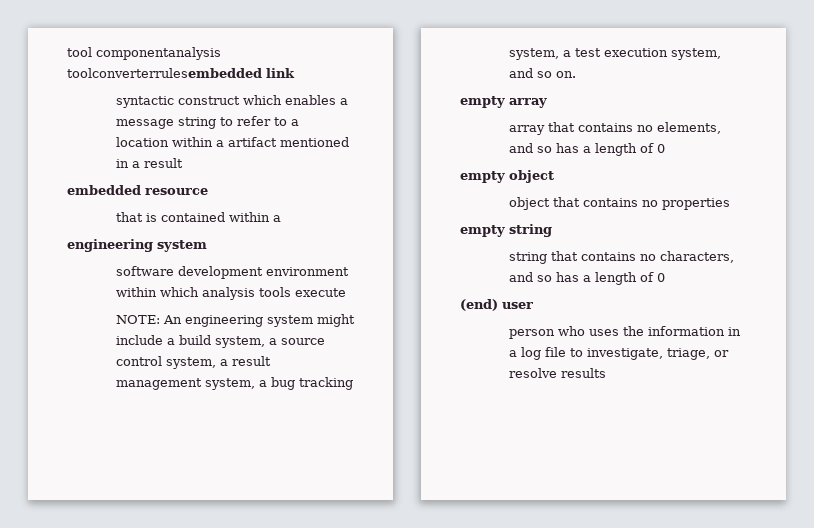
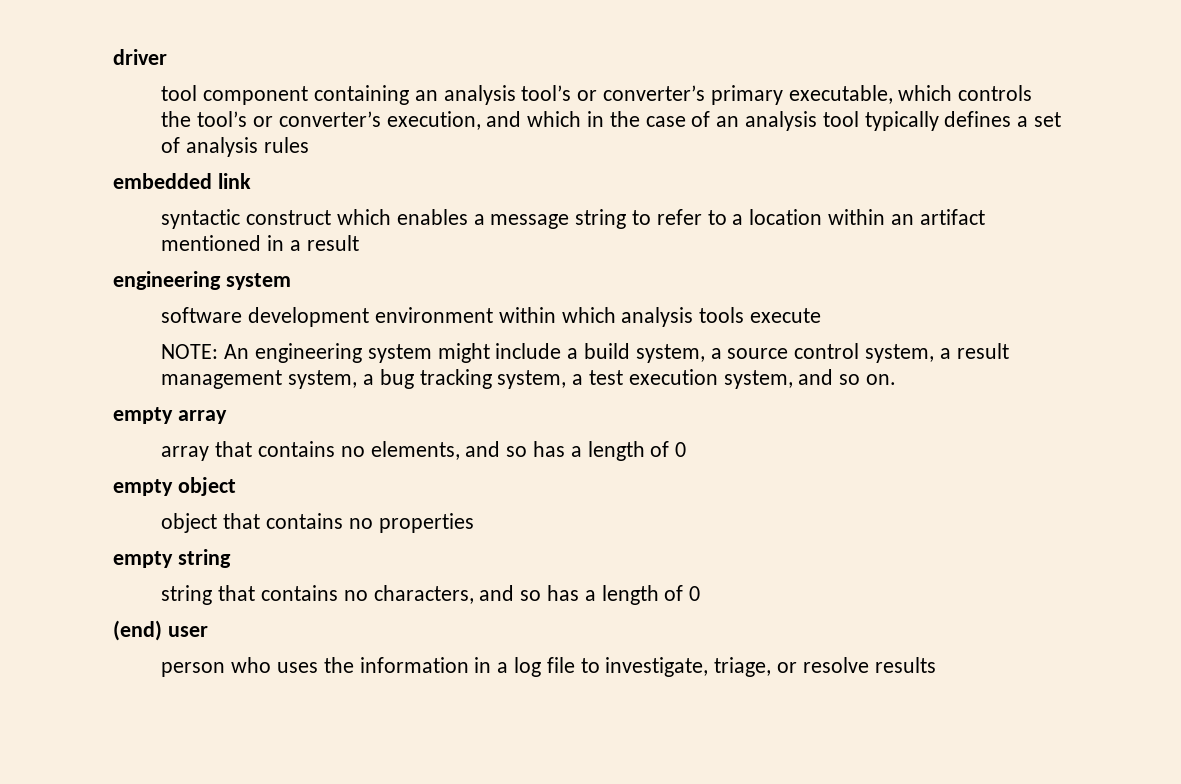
[67,47,221,60] [67,68,262,78] tool componentanalysis toolconverterrulesembedded -> [113,49,167,65] [161,85,1033,105] [161,111,1062,131] [161,137,309,157] [113,173,212,189] driver // tool component containing an analysis tool’s or converter’s primary executable, which controls the tool’s or converter’s execution, and which in the case of an analysis tool typically defines a set of analysis rules // embedded
[215,140,224,147] a -> [890,214,914,225] an
[67,185,208,195] [115,212,281,222] // embedded resource // that is contained within a -> (359, 243) none

